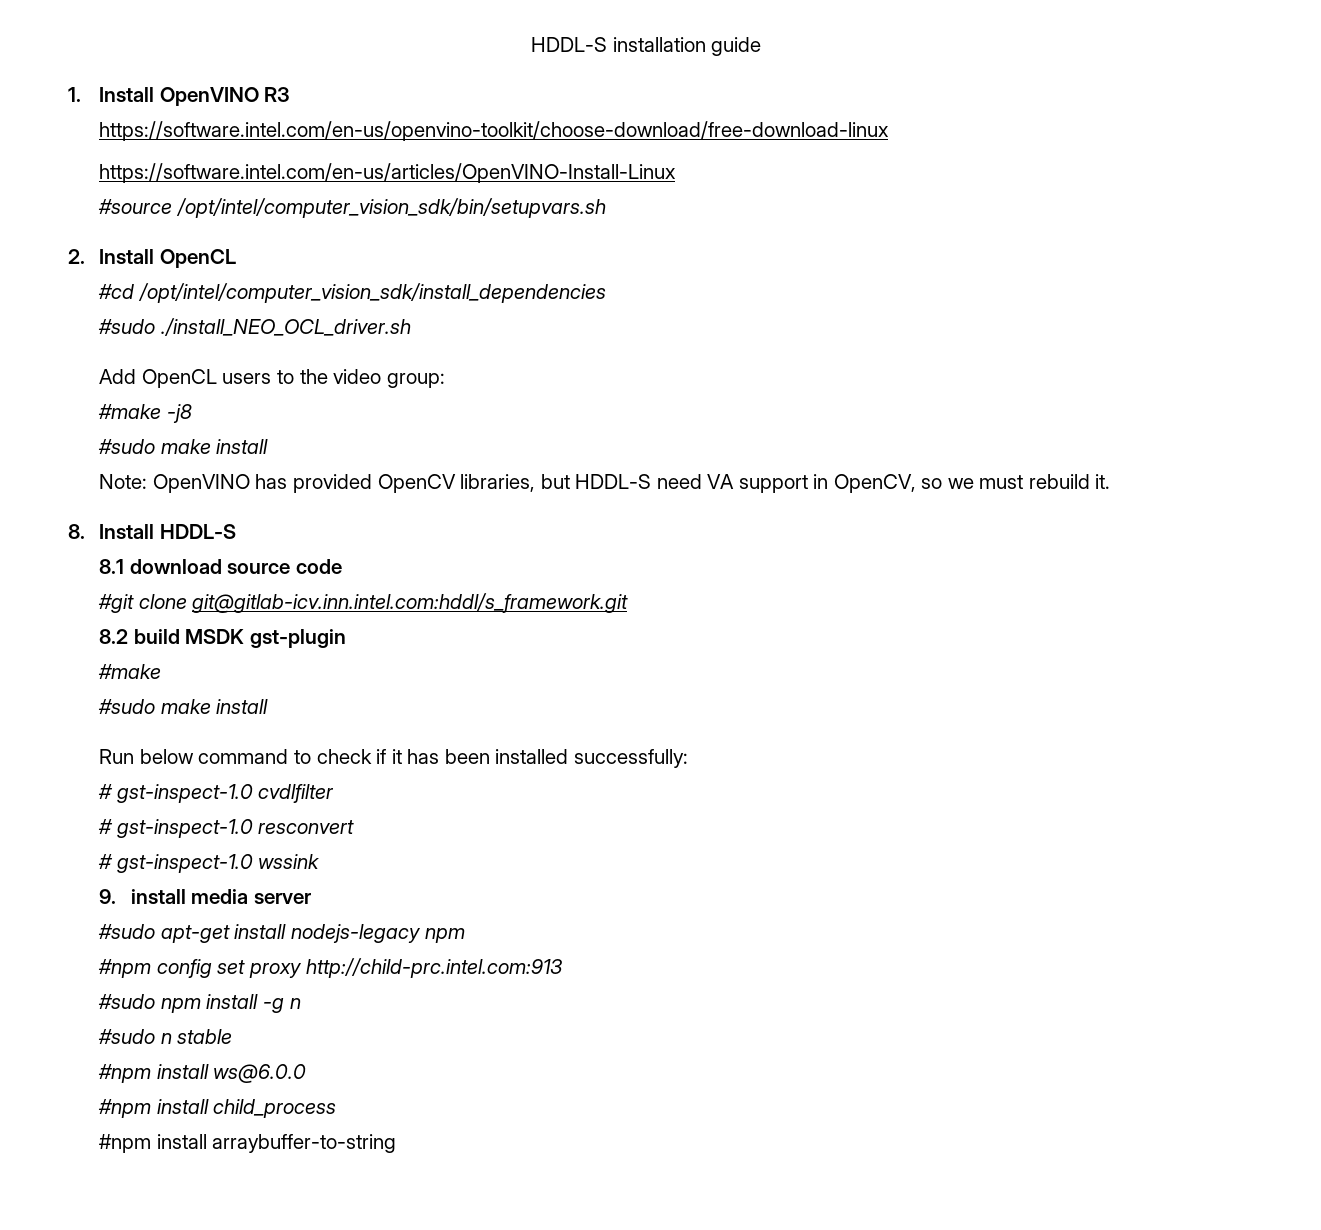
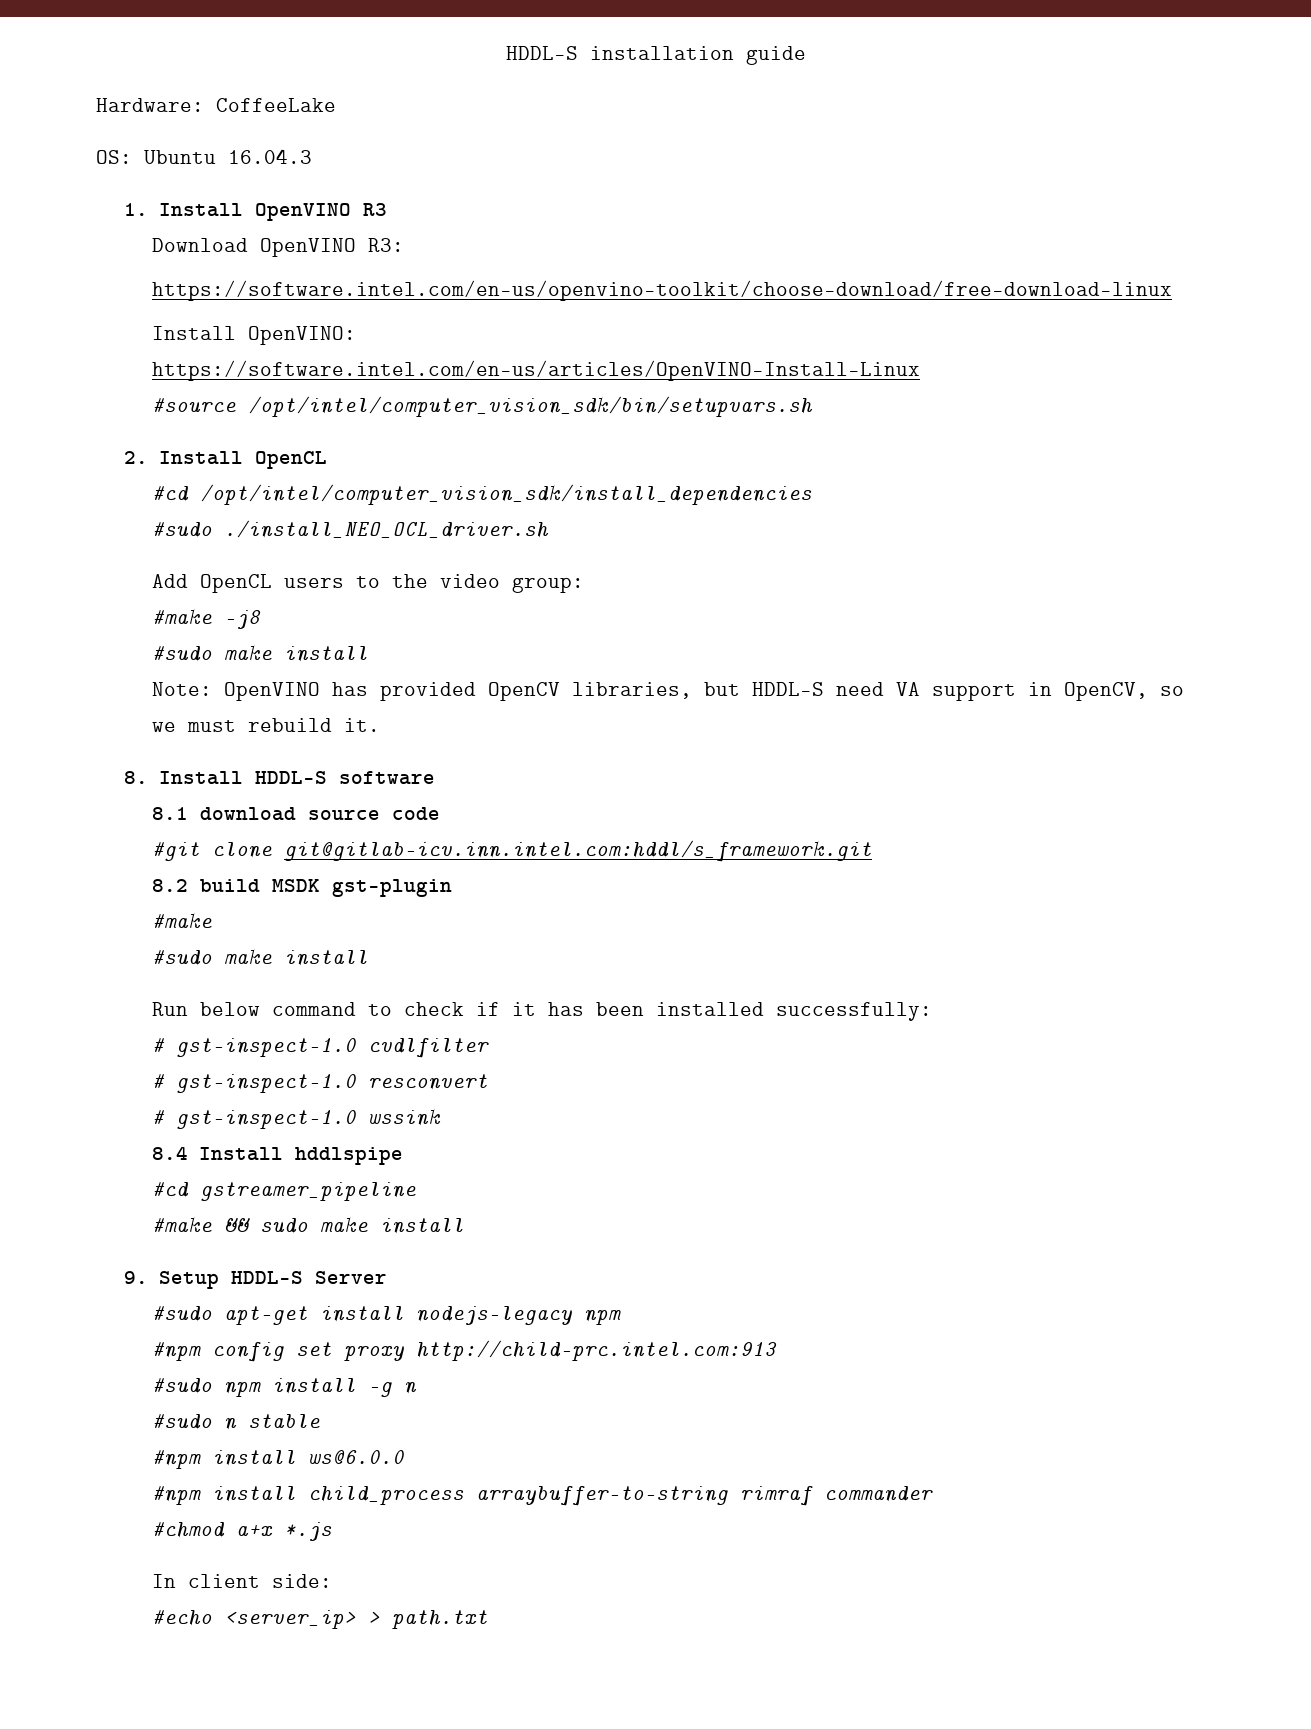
(762, 46) none -> [96,98,336,112] [96,149,312,164] // Hardware: CoffeeLake // OS: Ubuntu 16.04.3
(291, 94) none -> [152,238,405,257] // Download OpenVINO R3:
(890, 131) none -> [152,326,357,345] // Install OpenVINO:
(236, 531) none -> [338,771,435,785] software
[99,889,311,904] 9. install media server -> [152,1146,404,1165] [152,1182,417,1201] [152,1216,465,1234] [124,1271,387,1289] 8.4 Install hddlspipe // #cd gstreamer_pipeline // #make && sudo make install // 9. Setup HDDL-S Server
[99,1134,397,1153] // #npm install arraybuffer-to-string -> [476,1486,934,1506] [152,1522,333,1541] [152,1574,333,1588] [152,1610,489,1629] arraybuffer-to-string rimraf commander // #chmod a+x *.js // In client side: // #echo <server_ip> > path.txt

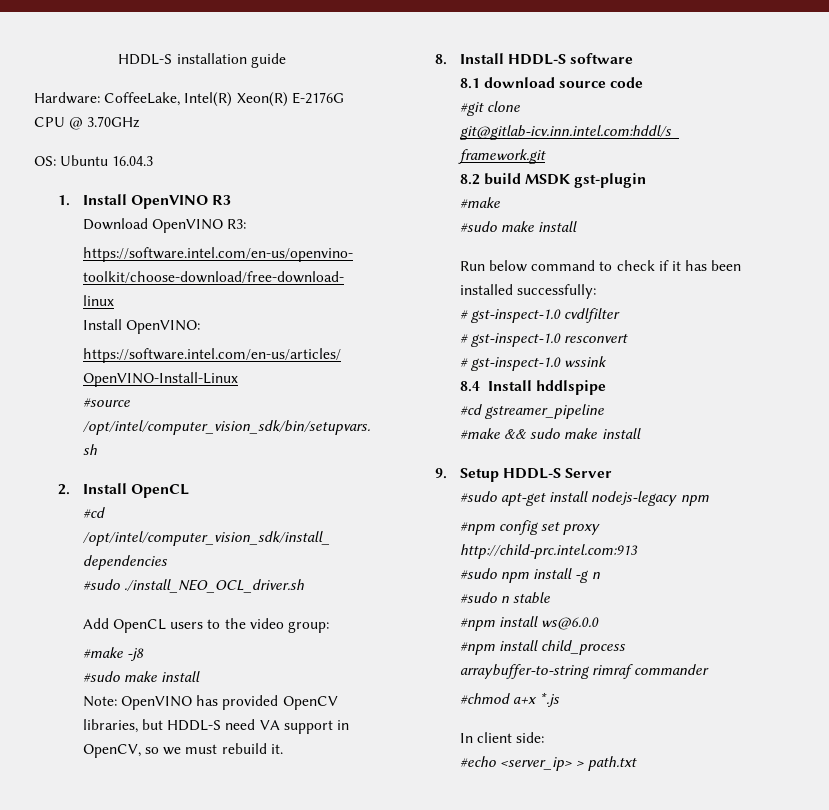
[216,98,336,112] CoffeeLake -> [104,92,344,107] [34,116,141,130] CoffeeLake, Intel(R) Xeon(R) E-2176G CPU @ 3.70GHz

